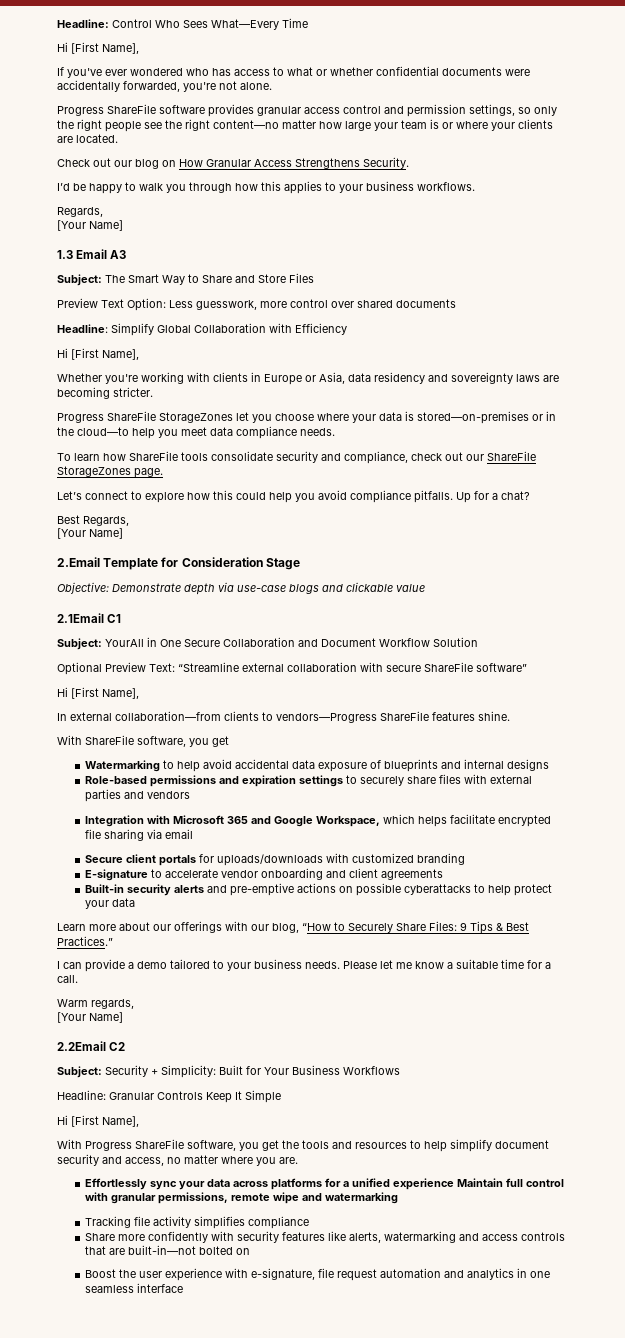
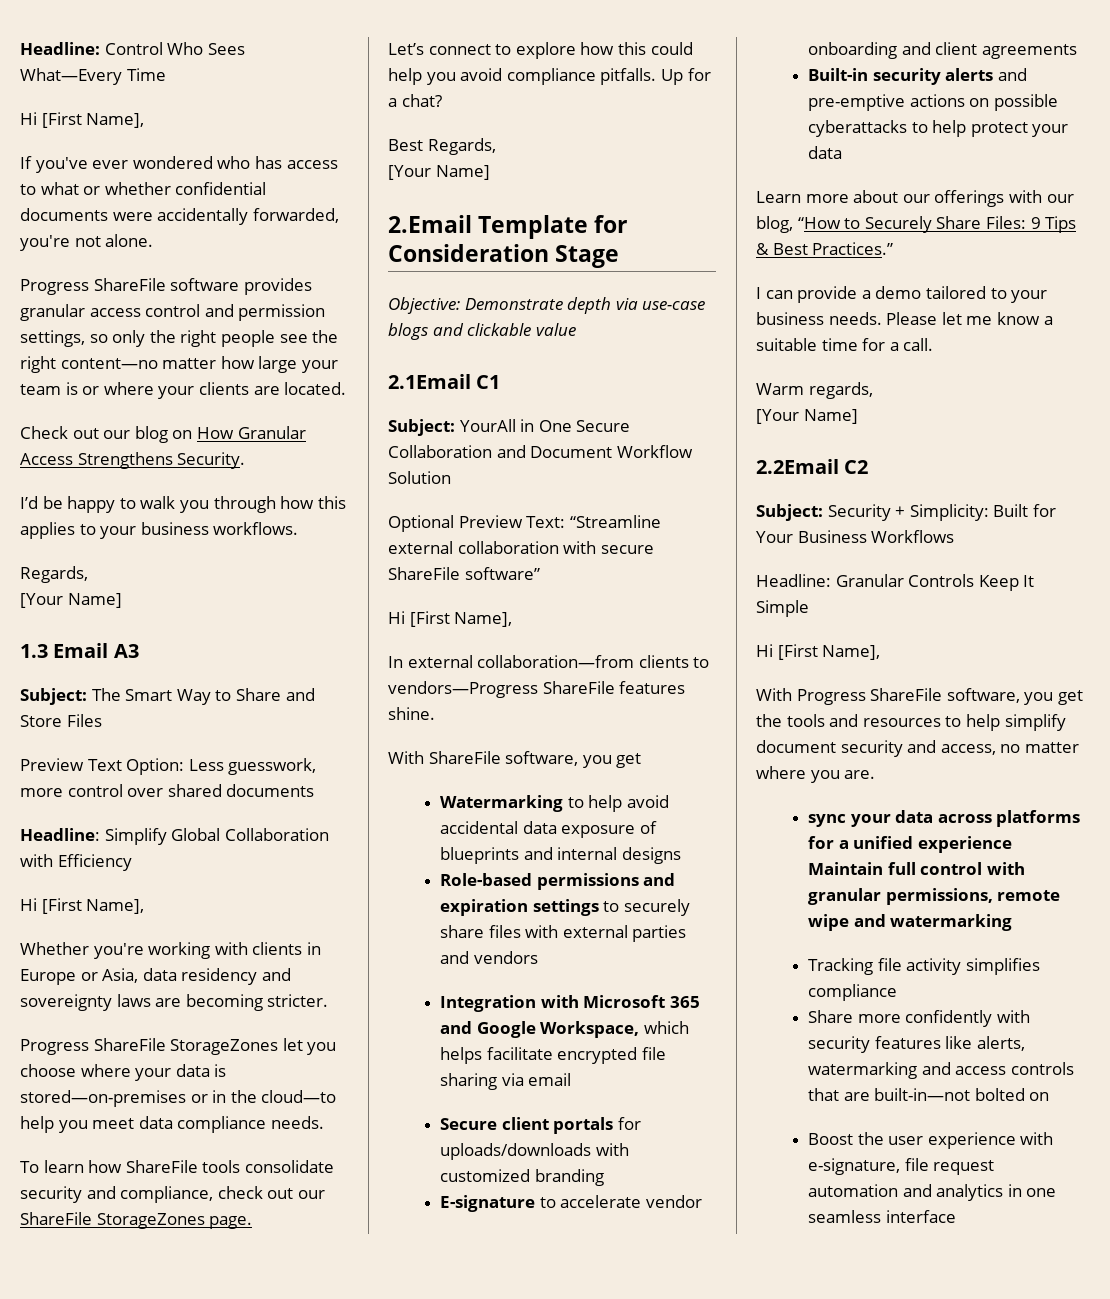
[84,1178,147,1190] Effortlessly -> (876, 774) none

